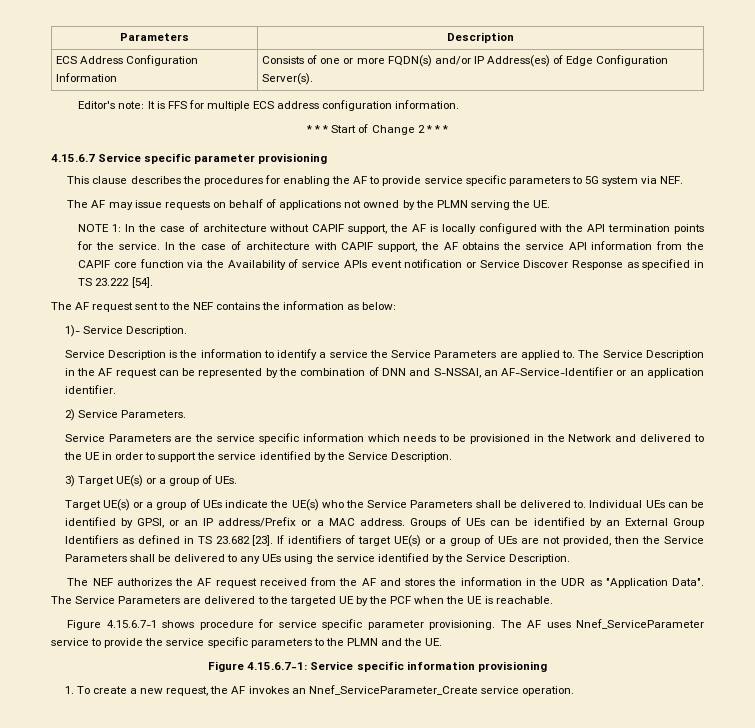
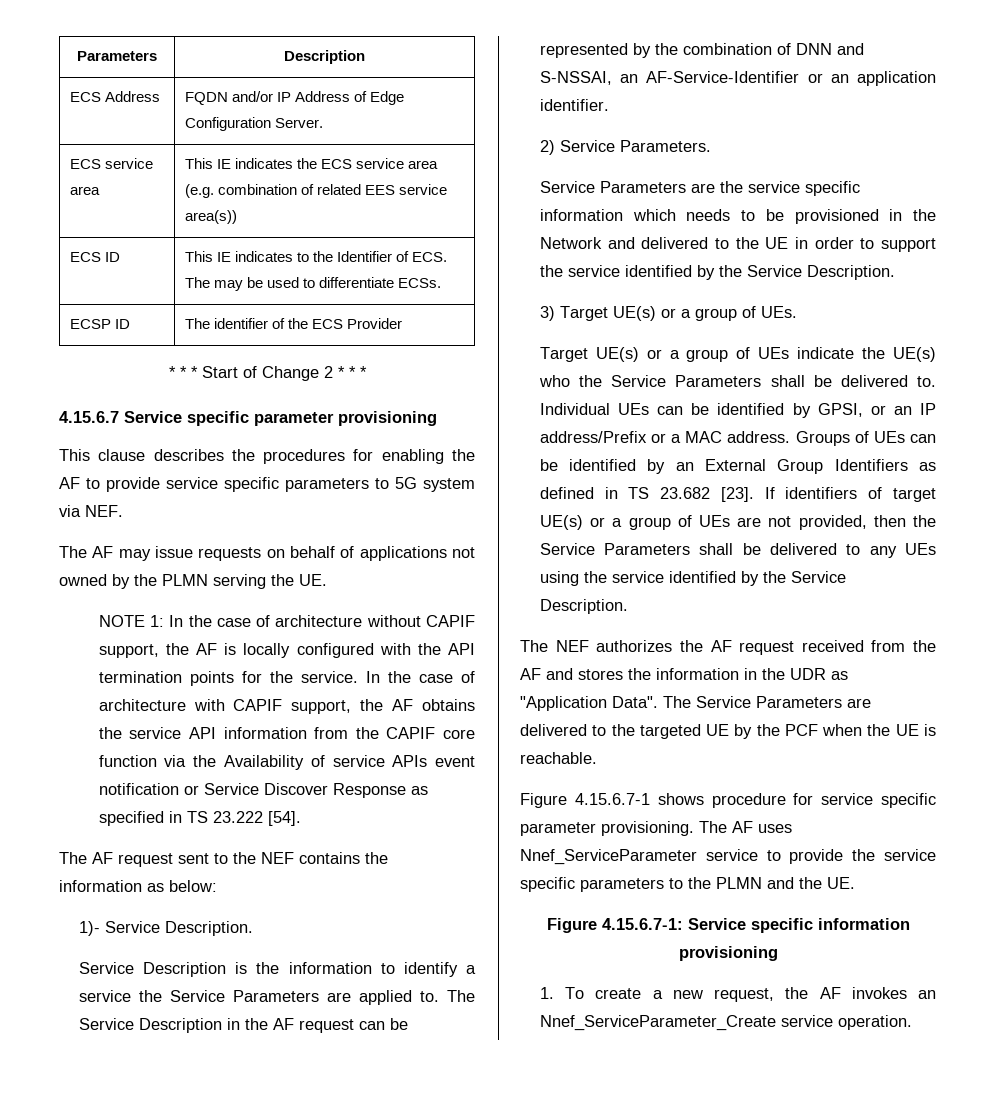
[126,55,199,66] [56,73,118,82] [262,55,432,67] Configuration Information | Consists of one or more FQDN(s) -> [184,92,228,105] | FQDN
[486,55,550,67] Address(es) -> [294,91,350,102] Address
[262,73,314,85] [78,100,460,111] Server(s). // Editor's note: It is FFS for multiple ECS address configuration information. -> [274,118,323,128] [69,158,153,169] [69,186,100,195] [184,158,439,169] [184,184,448,198] [184,210,237,224] [69,252,120,262] [184,251,448,262] [184,277,442,291] [69,319,130,329] [184,318,403,329] Server. // ECS service area | This IE indicates the ECS service area (e.g. combination of related EES service area(s)) // ECS ID | This IE indicates to the Identifier of ECS. The may be used to differentiate ECSs. // ECSP ID | The identifier of the ECS Provider

